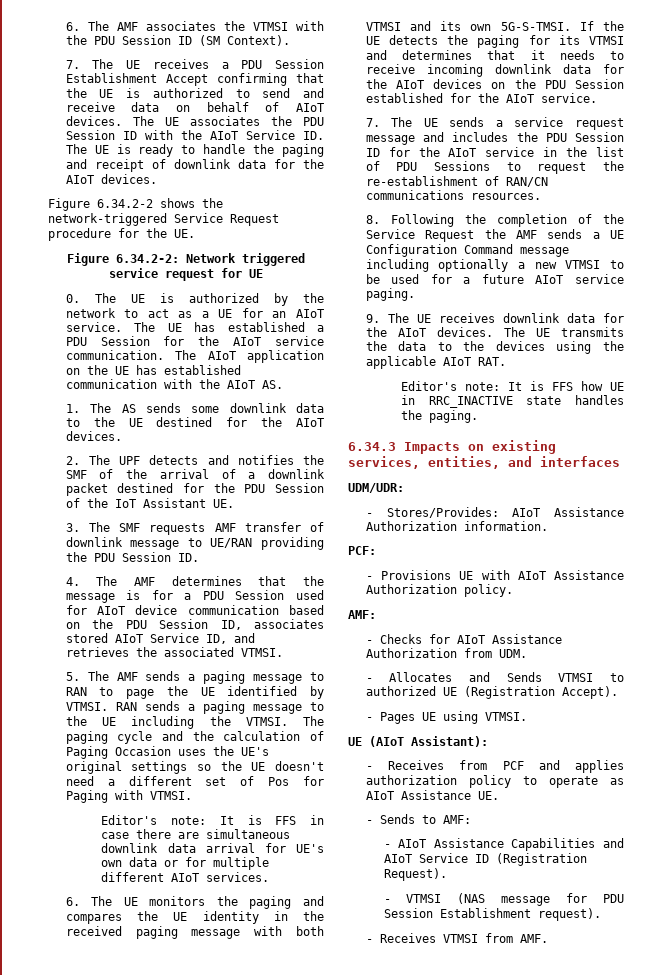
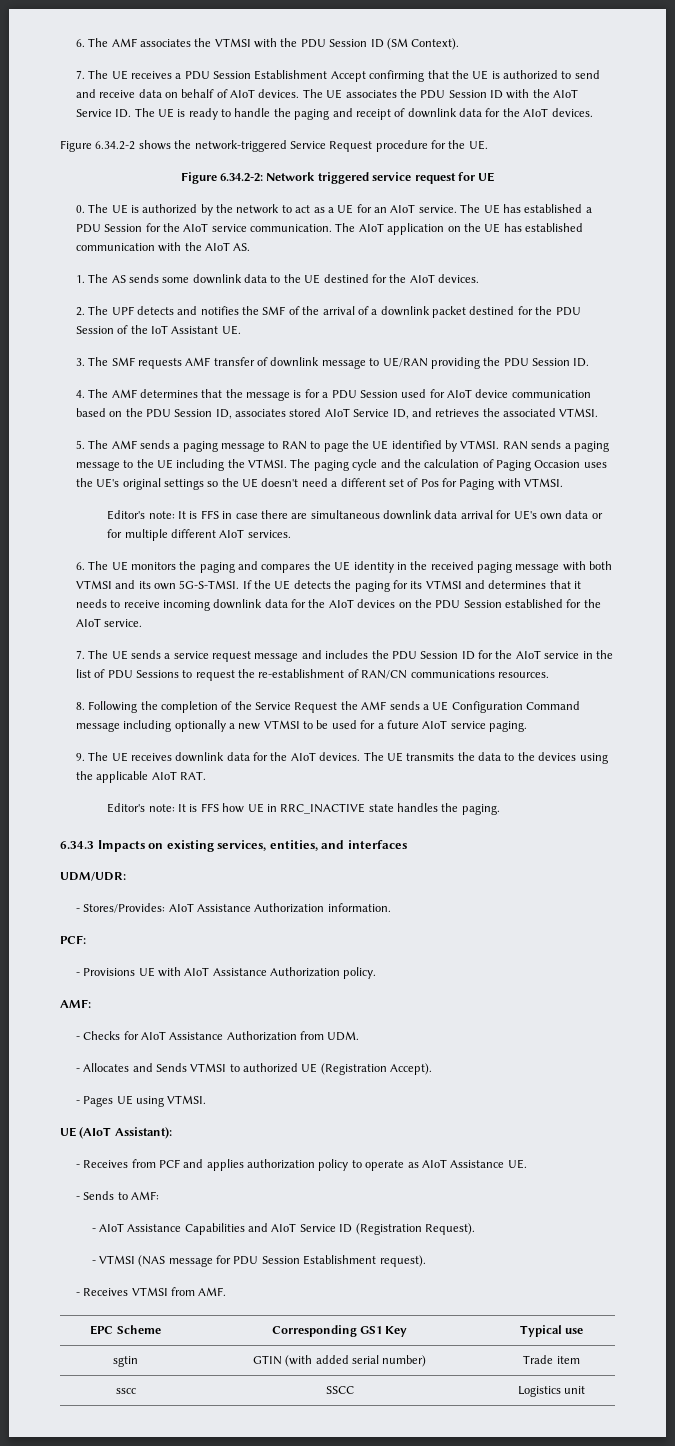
(548, 938) none -> [90,1325,161,1335] [271,1325,408,1337] [519,1325,584,1337] [113,1356,138,1367] [252,1355,427,1367] [523,1355,580,1364] [115,1388,136,1394] [325,1386,354,1394] [517,1386,586,1397] // EPC Scheme | Corresponding GS1 Key | Typical use // sgtin | GTIN (with added serial number) | Trade item // sscc | SSCC | Logistics unit

